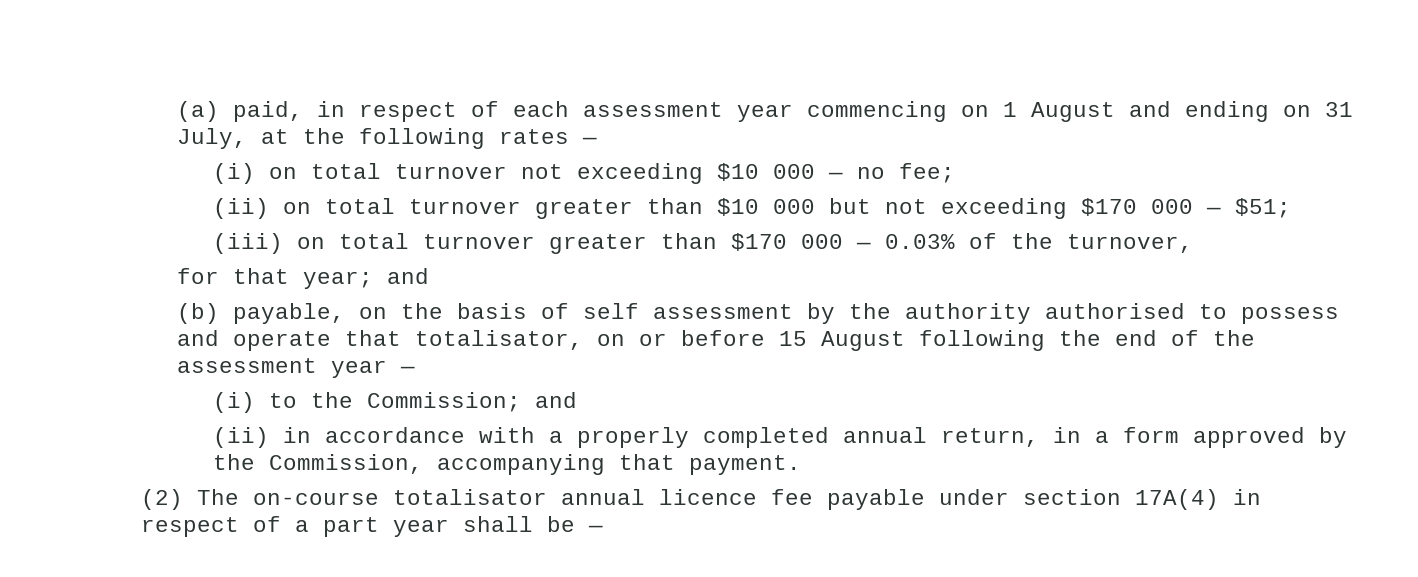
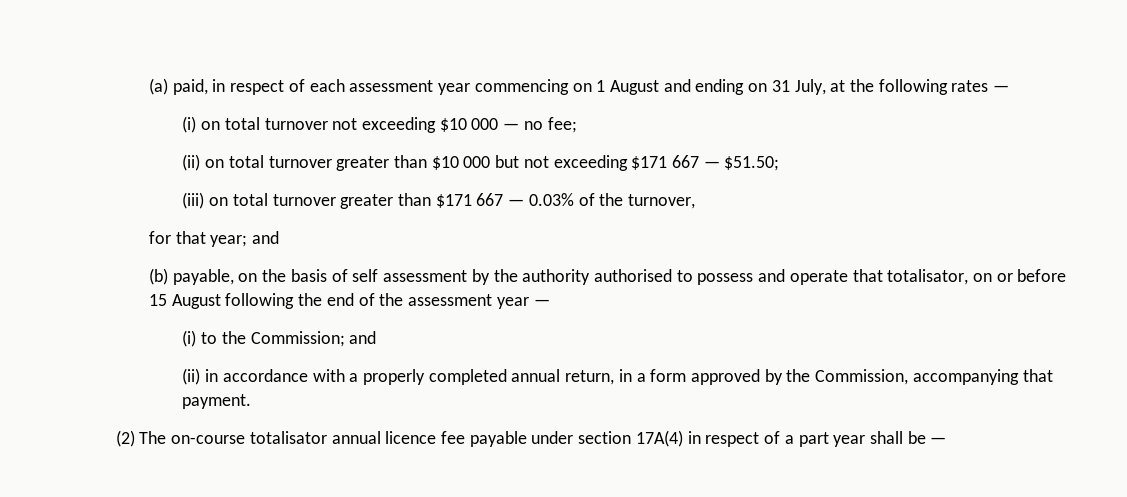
[1081,198,1292,218] $170 000 — $51; -> [631,155,780,171] $171 667 — $51.50;
[731,233,844,251] $170 000 -> [435,193,504,208] $171 667

